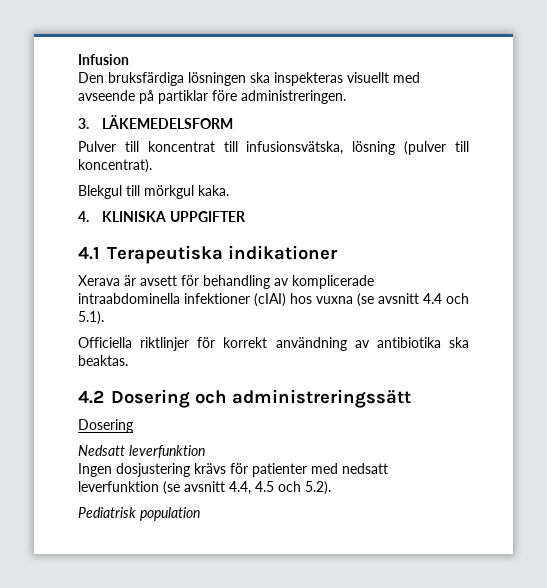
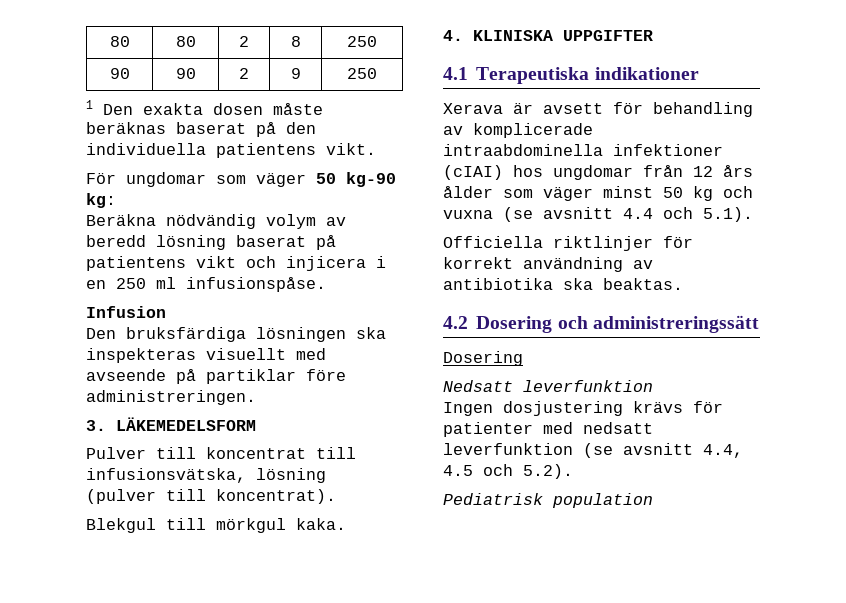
(78, 59) none -> [109,36,130,47] [175,36,196,47] [239,36,249,47] [290,36,301,47] [347,36,377,47] [109,68,130,79] [175,68,196,79] [239,68,249,79] [290,68,301,79] [347,68,377,79] [86,100,323,115] [86,122,316,137] [86,143,376,158] [86,172,396,187] [86,193,116,208] [86,214,346,229] [86,235,336,250] [86,256,386,271] [86,277,326,292] 80 | 80 | 2 | 8 | 250 // 90 | 90 | 2 | 9 | 250 // 1 Den exakta dosen måste beräknas baserat på den individuella patientens vikt. // För ungdomar som väger 50 kg-90 kg: // Beräkna nödvändig volym av beredd lösning baserat på patientens vikt och injicera i en 250 ml infusionspåse. //
(312, 298) none -> [553,165,753,180] [443,186,753,201] ungdomar från 12 års ålder som väger minst 50 kg och

